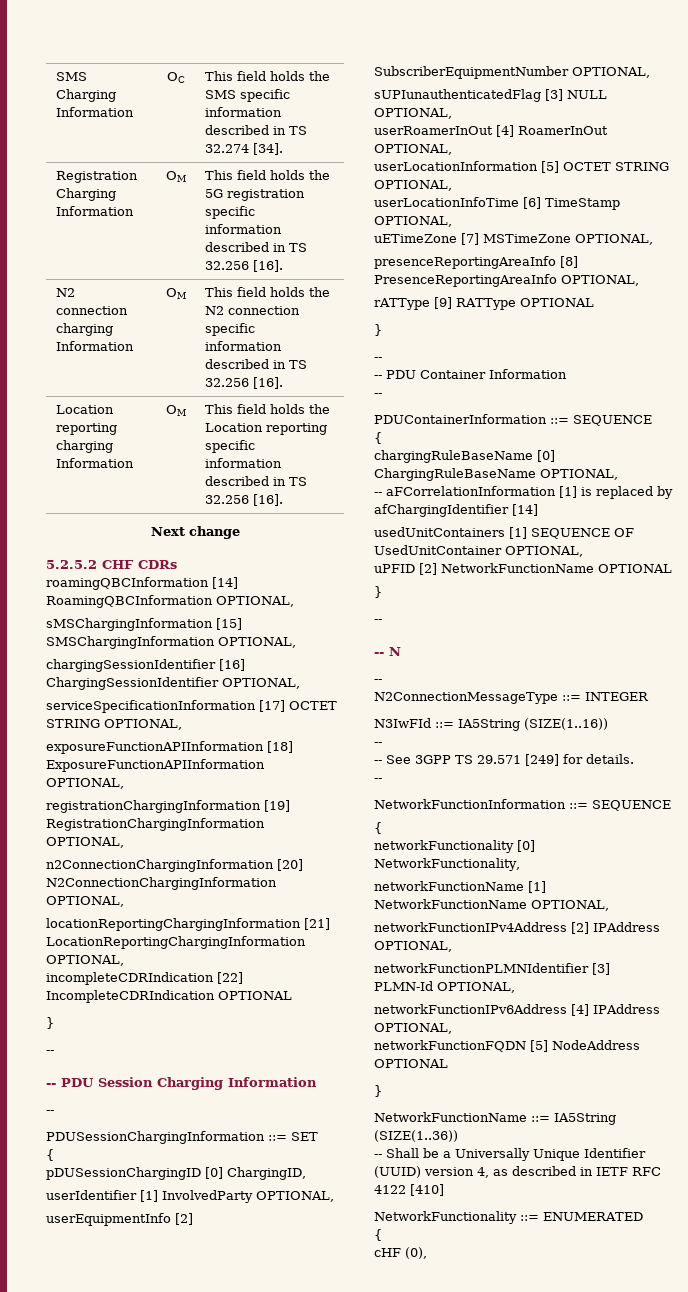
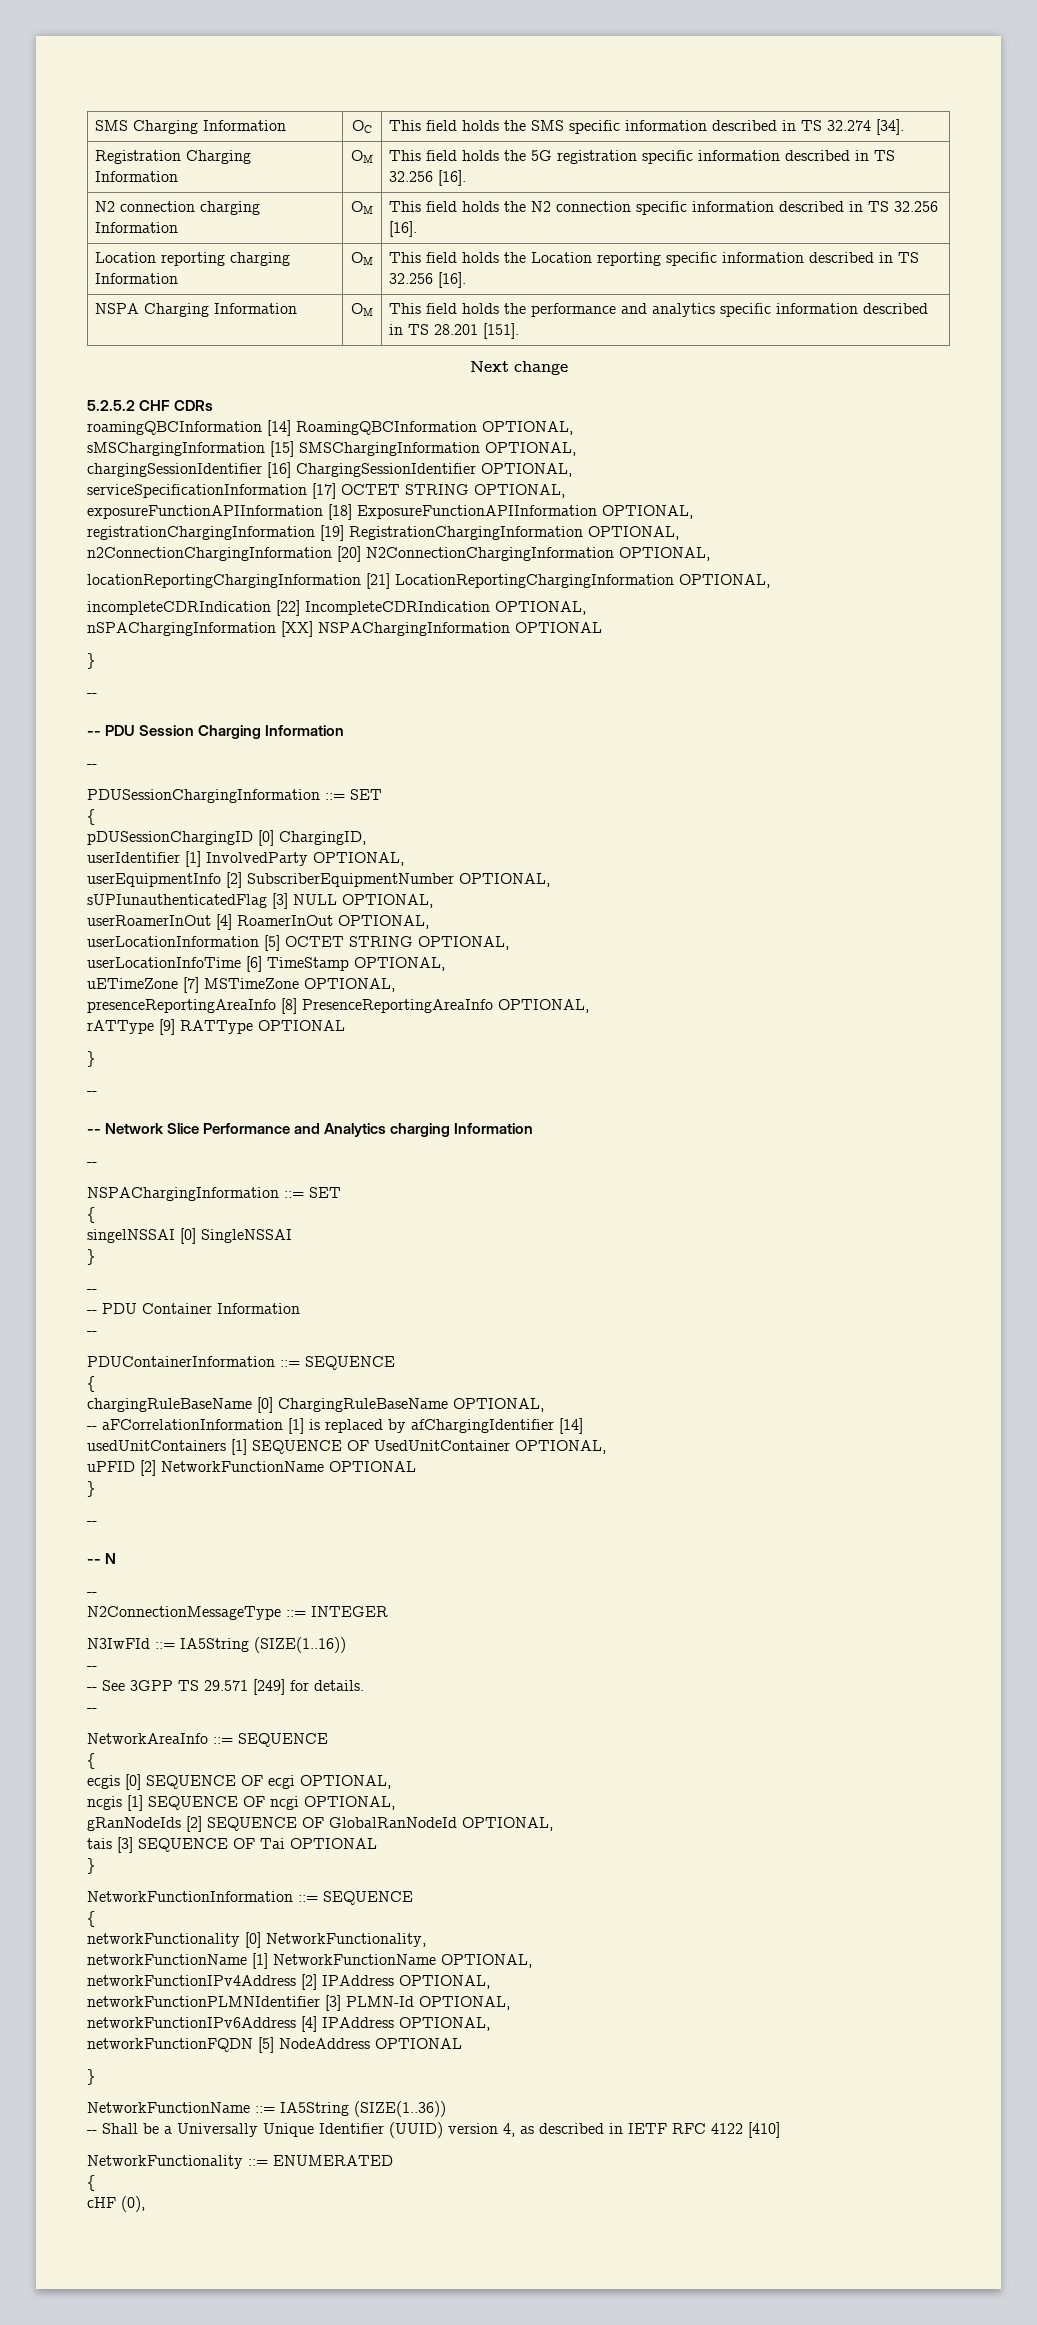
(283, 500) none -> [95,303,298,317] [351,303,373,316] [389,303,929,317] [389,323,520,339] // NSPA Charging Information | OM | This field holds the performance and analytics specific information described in TS 28.201 [151].
(215, 996) none -> [495,601,586,615] [87,621,510,637] OPTIONAL, // nSPAChargingInformation [XX] NSPAChargingInformation
(382, 359) none -> [87,1123,534,1137] [87,1162,97,1166] [87,1187,341,1201] [87,1207,95,1223] [87,1228,292,1244] [87,1249,95,1265] [87,1289,97,1293] // -- Network Slice Performance and Analytics charging Information // -- // NSPAChargingInformation ::= SET // { // singelNSSAI [0] SingleNSSAI // } // --
(382, 780) none -> [87,1733,328,1747] [87,1753,95,1769] [87,1774,391,1790] [87,1795,395,1811] [87,1816,553,1832] [87,1837,377,1853] [87,1858,95,1874] // NetworkAreaInfo ::= SEQUENCE // { // ecgis [0] SEQUENCE OF ecgi OPTIONAL, // ncgis [1] SEQUENCE OF ncgi OPTIONAL, // gRanNodeIds [2] SEQUENCE OF GlobalRanNodeId OPTIONAL, // tais [3] SEQUENCE OF Tai OPTIONAL // }

